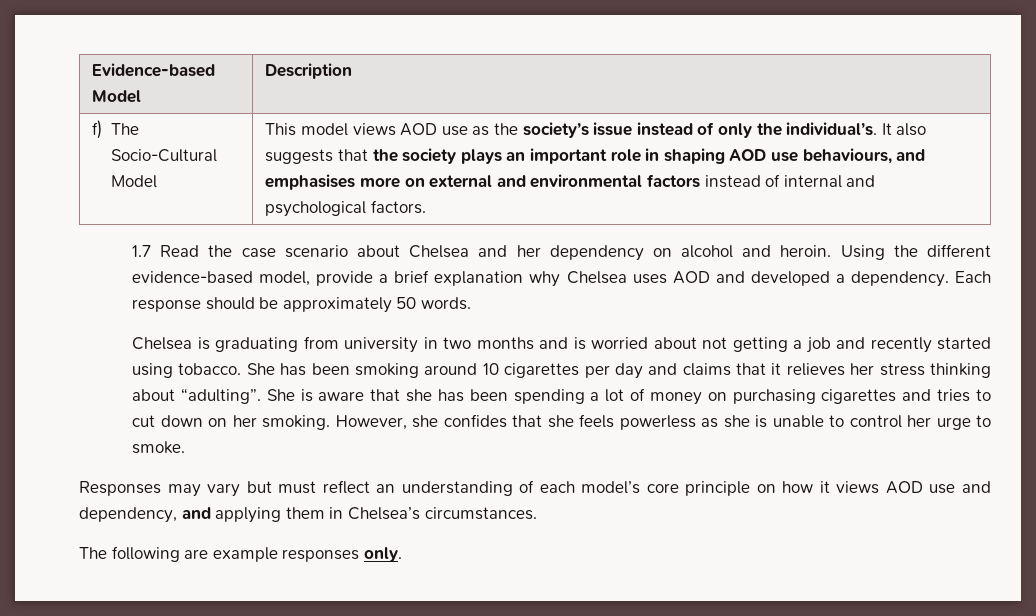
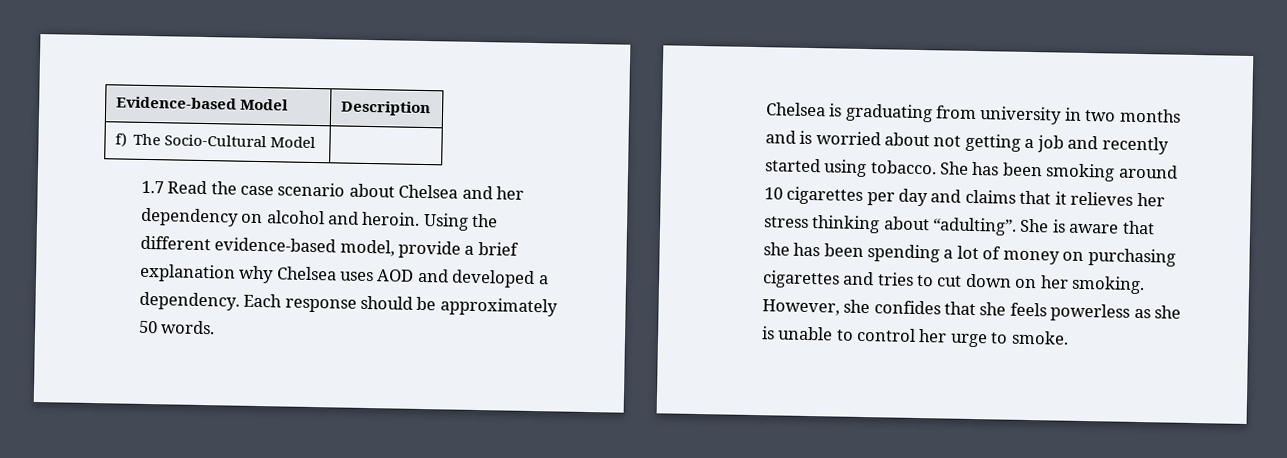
[265,122,927,138] [265,148,926,164] [265,174,876,190] [265,200,427,217] This model views AOD use as the society’s issue instead of only the individual’s. It also suggests that the society plays an important role in shaping AOD use behaviours, and emphasises more on external and environmental factors instead of internal and psychological factors. -> (317, 142) none
[79,480,991,497] [79,507,537,523] [79,546,402,562] // Responses may vary but must reflect an understanding of each model’s core principle on how it views AOD use and dependency, and applying them in Chelsea’s circumstances. // The following are example responses only. -> (1069, 337) none

